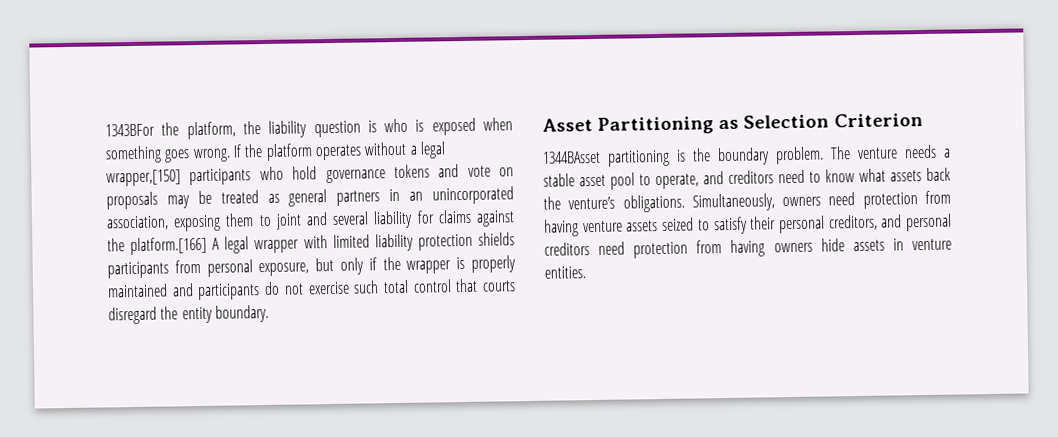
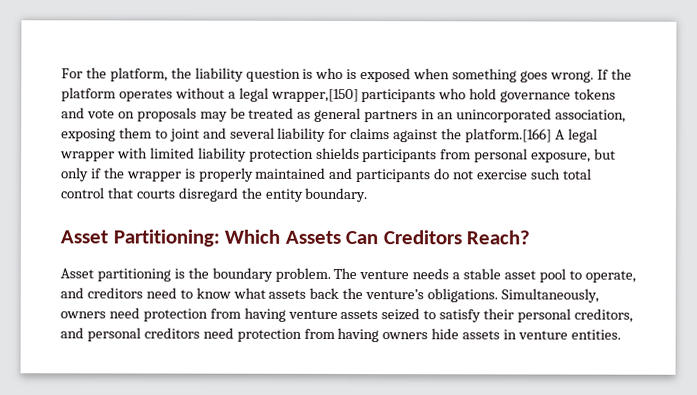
[105,123,155,137] 1343BFor -> [61,68,83,79] For
[597,113,923,135] [542,150,601,164] Partitioning as Selection Criterion // 1344BAsset -> [112,229,531,247] [60,268,94,279] Partitioning: Which Assets Can Creditors Reach? // Asset

